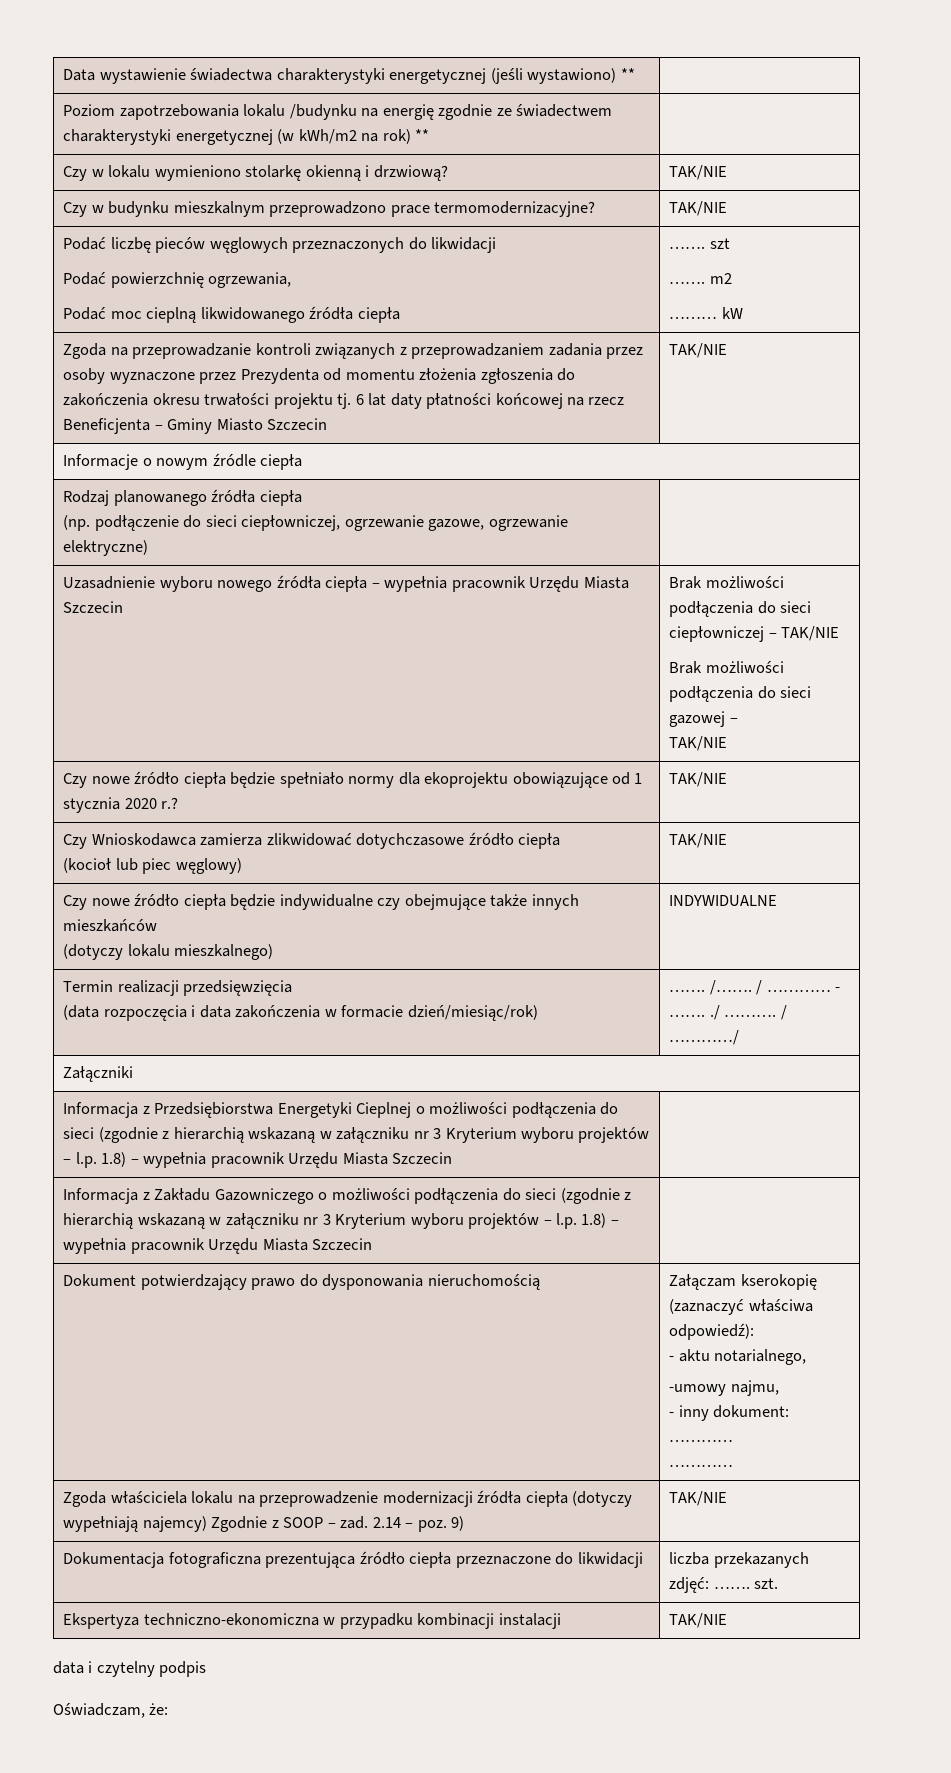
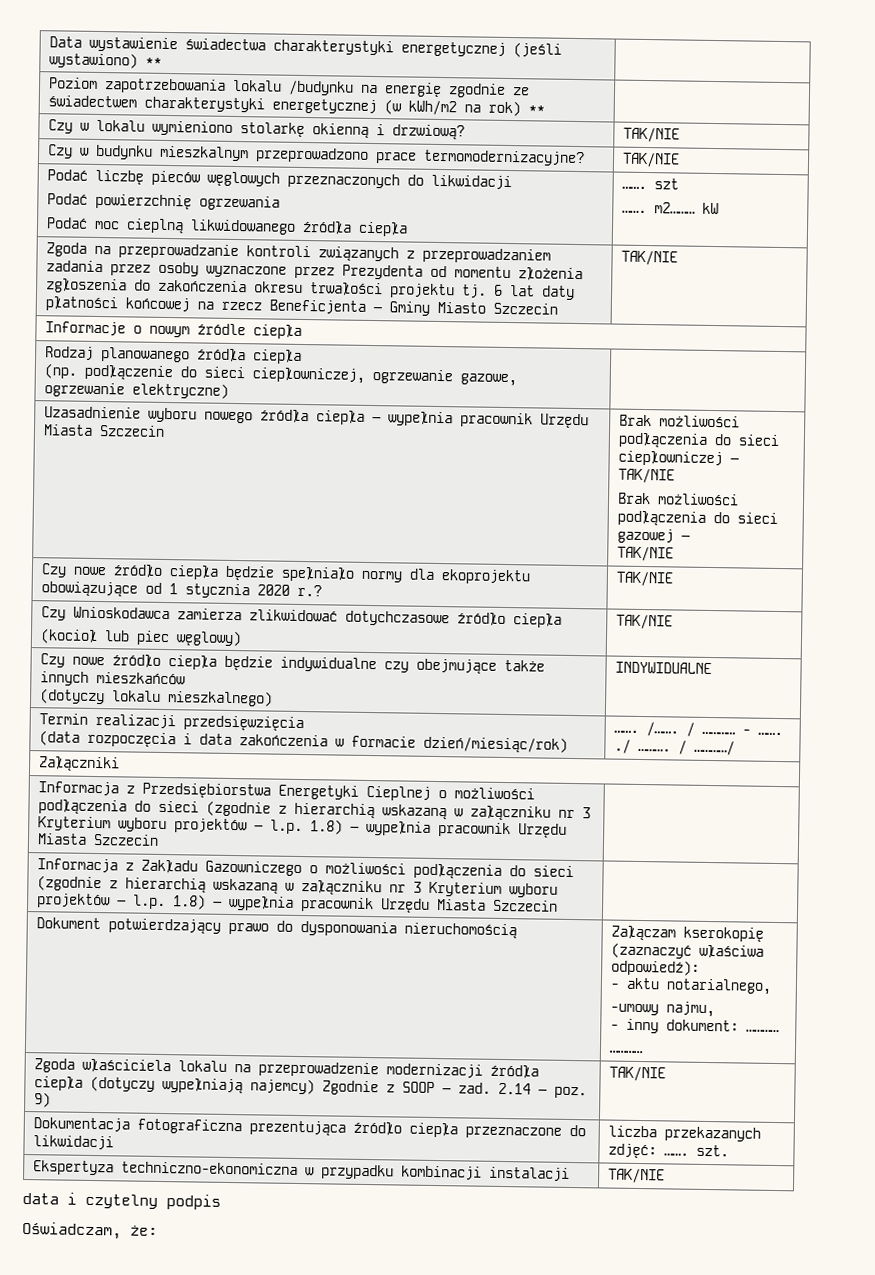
[208,272,292,288] ogrzewania, -> [198,195,280,211] ogrzewania
[709,273,732,284] [669,316,718,319] m2 // ……… -> [653,202,696,214] m2………

